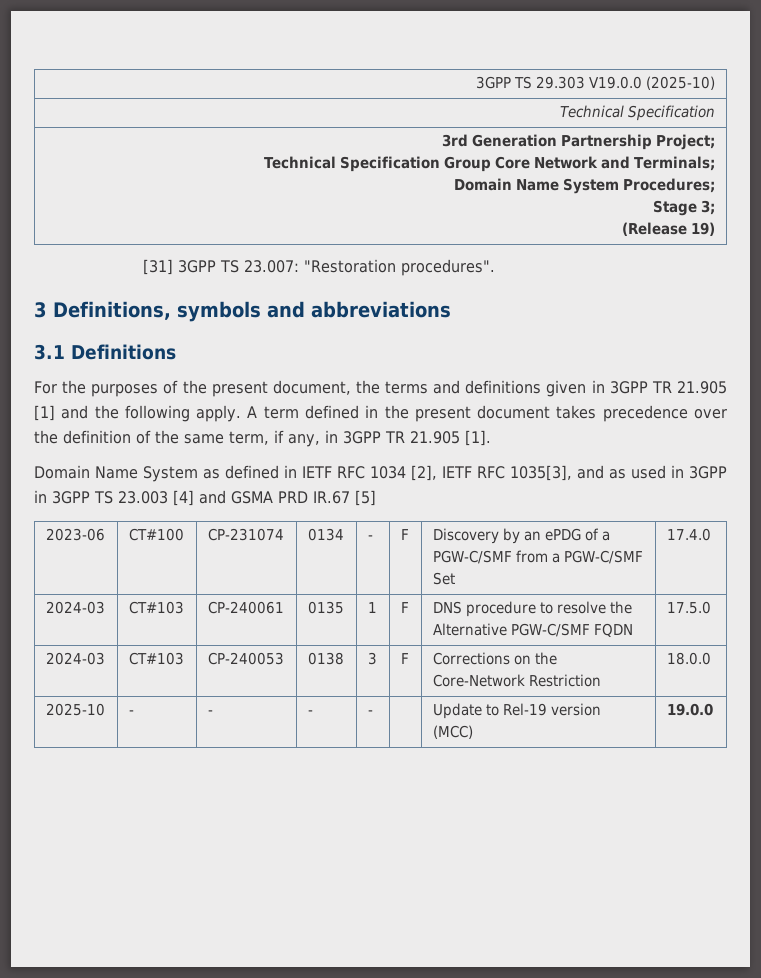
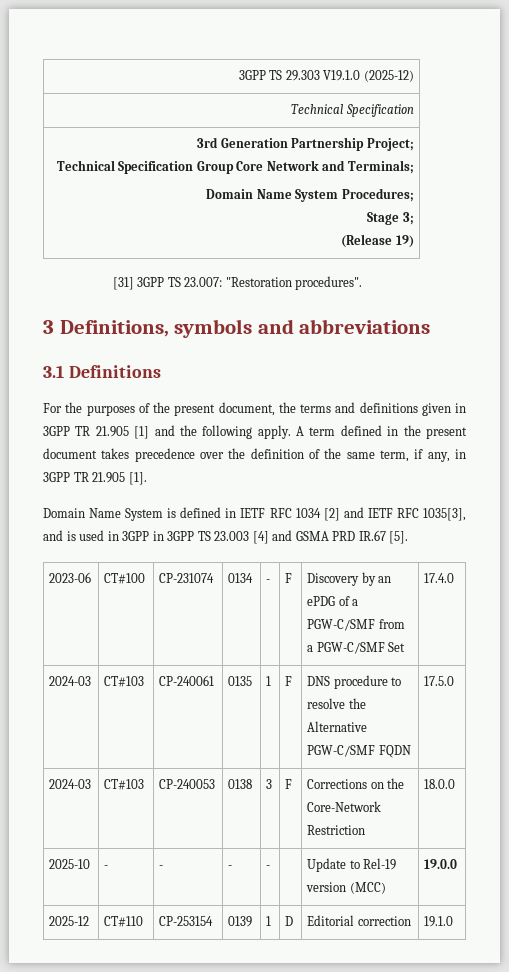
[589,76,716,90] V19.0.0 (2025-10) -> [323,70,414,82] V19.1.0 (2025-12)
[203,469,220,479] as -> [167,508,177,518] is
[411,465,437,481] [2], -> [323,507,364,521] [2] and
[609,469,626,479] as -> [66,531,76,541] is
[355,490,376,506] [5] -> [389,531,409,544] [5].
(713, 709) none -> [49,916,90,926] [104,916,144,927] [159,916,214,926] [228,916,253,927] [266,916,272,926] [285,916,294,926] [307,915,411,926] [424,916,454,927] // 2025-12 | CT#110 | CP-253154 | 0139 | 1 | D | Editorial correction | 19.1.0

